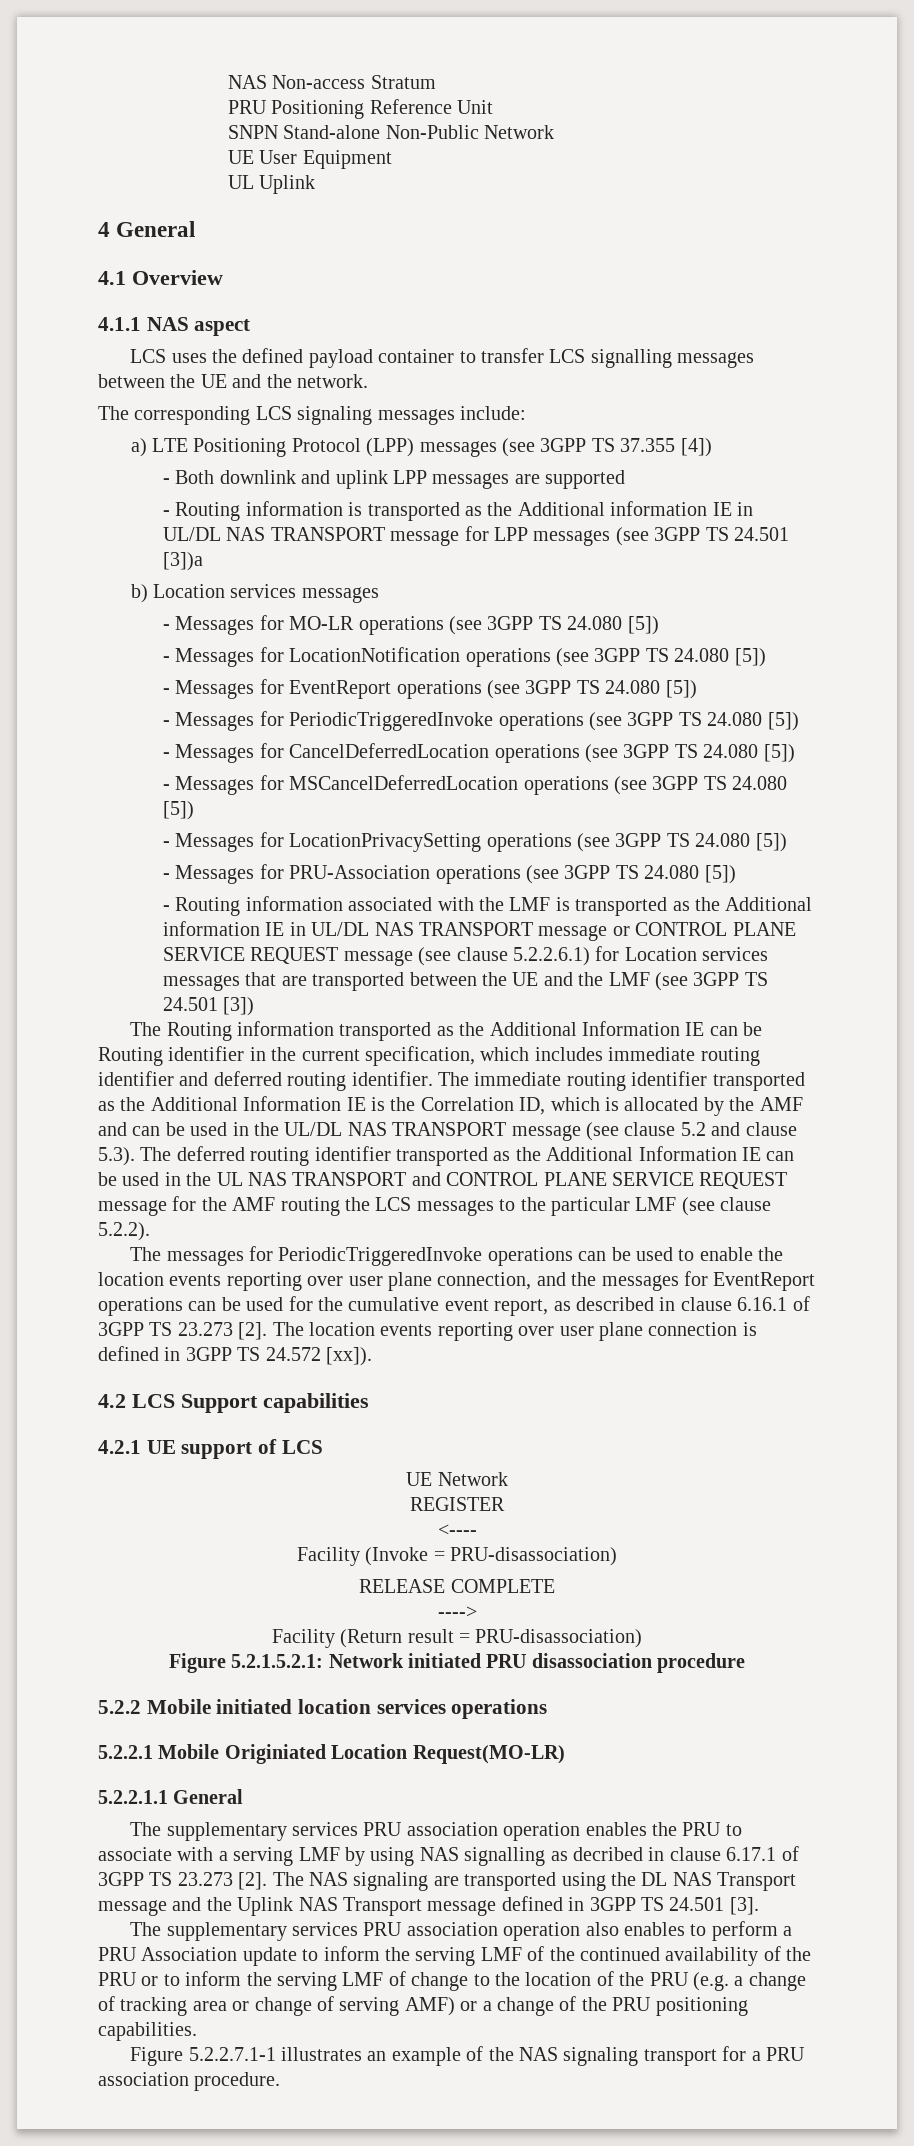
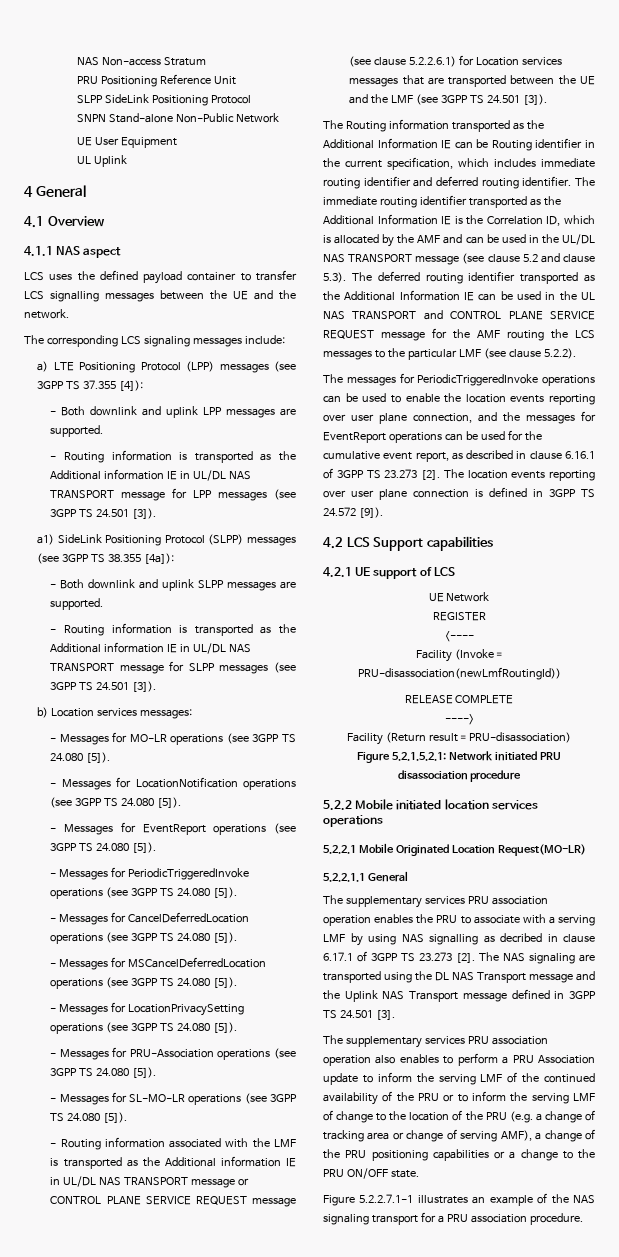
(494, 107) none -> [76,94,251,106] // SLPP SideLink Positioning Protocol
[680,438,712,457] [4]) -> [119,380,144,391] [4]):
[545,470,626,489] supported -> [50,425,104,437] supported.
[163,552,204,571] [3])a -> [132,508,157,519] [37,534,296,546] [37,553,175,564] [50,579,296,591] [50,598,104,610] [50,623,297,636] [50,642,252,654] [50,661,296,674] [50,681,157,692] [3]). // a1) SideLink Positioning Protocol (SLPP) messages (see 3GPP TS 38.355 [4a]): // - Both downlink and uplink SLPP messages are supported. // - Routing information is transported as the Additional information IE in UL/DL NAS TRANSPORT message for SLPP messages (see 3GPP TS 24.501 [3]).
[301,587,379,603] messages -> [140,709,193,719] messages:
[627,616,659,635] [5]) -> [86,752,111,763] [5]).
[734,648,766,667] [5]) -> [157,797,182,808] [5]).
[665,680,697,699] [5]) -> [132,842,157,853] [5]).
[767,712,799,731] [5]) -> [213,887,238,898] [5]).
[763,744,795,763] [5]) -> [213,932,238,943] [5]).
[163,801,195,820] [5]) -> [213,977,238,988] [5]).
[755,833,787,852] [5]) -> [213,1022,238,1033] [5]).
[704,865,736,884] [5]) -> [132,1067,157,1078] [50,1092,297,1105] [50,1112,128,1123] [5]). // - Messages for SL-MO-LR operations (see 3GPP TS 24.080 [5]).
[223,997,255,1016] [3]) -> [523,94,548,105] [3]).
[326,1347,372,1366] [xx]). -> [358,507,383,518] [9]).
[450,1547,618,1566] PRU-disassociation) -> [357,667,561,680] PRU-disassociation(newLmfRoutingId))
[224,1744,326,1764] Originiated -> [395,844,449,856] Originated
[404,1997,478,2016] AMF) or -> [500,1130,532,1141] AMF),
[98,2022,197,2041] capabilities. -> [432,1149,595,1161] [323,1168,419,1179] capabilities or a change to the PRU ON/OFF state.

